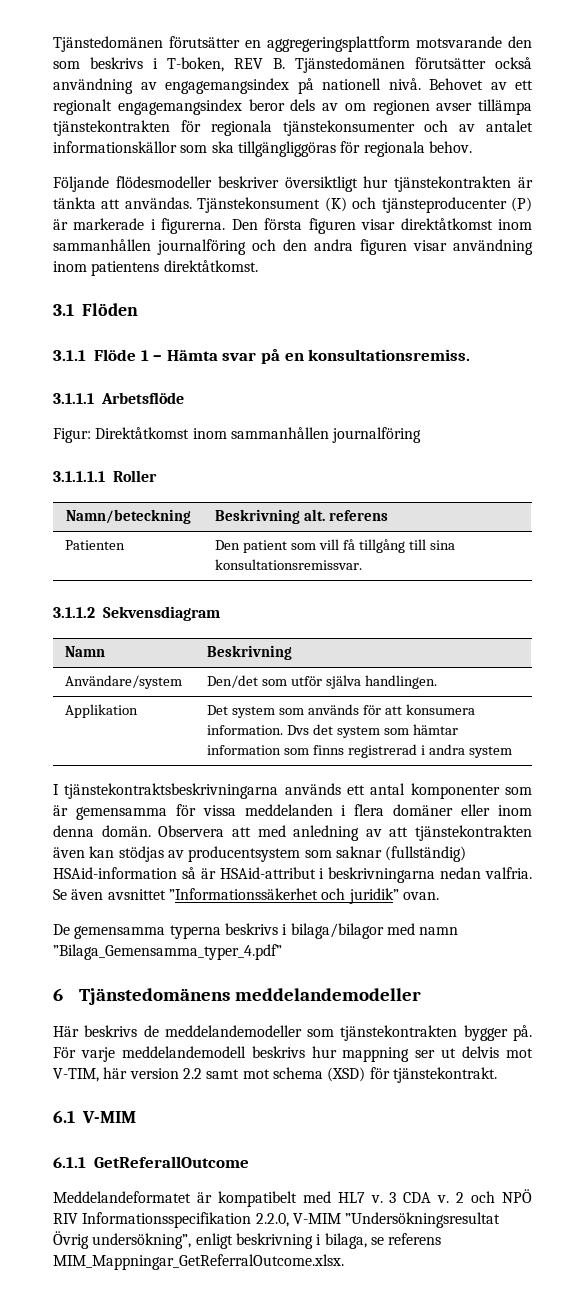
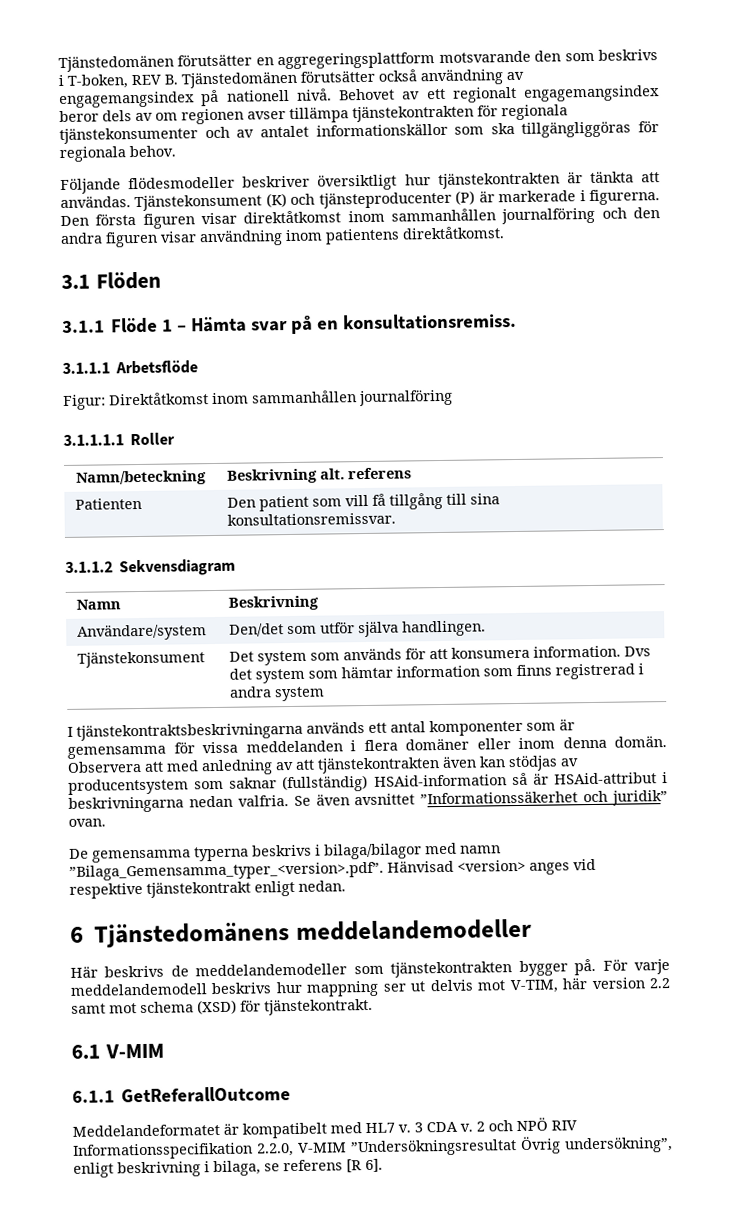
[65,704,139,718] Applikation -> [77,651,206,668] Tjänstekonsument
[53,944,282,960] ”Bilaga_Gemensamma_typer_4.pdf” -> [69,858,596,881] [69,880,346,899] ”Bilaga_Gemensamma_typer_<version>.pdf”. Hänvisad <version> anges vid respektive tjänstekontrakt enligt nedan.
[53,1254,344,1270] MIM_Mappningar_GetReferralOutcome.xlsx. -> [346,1158,383,1173] [R 6].

